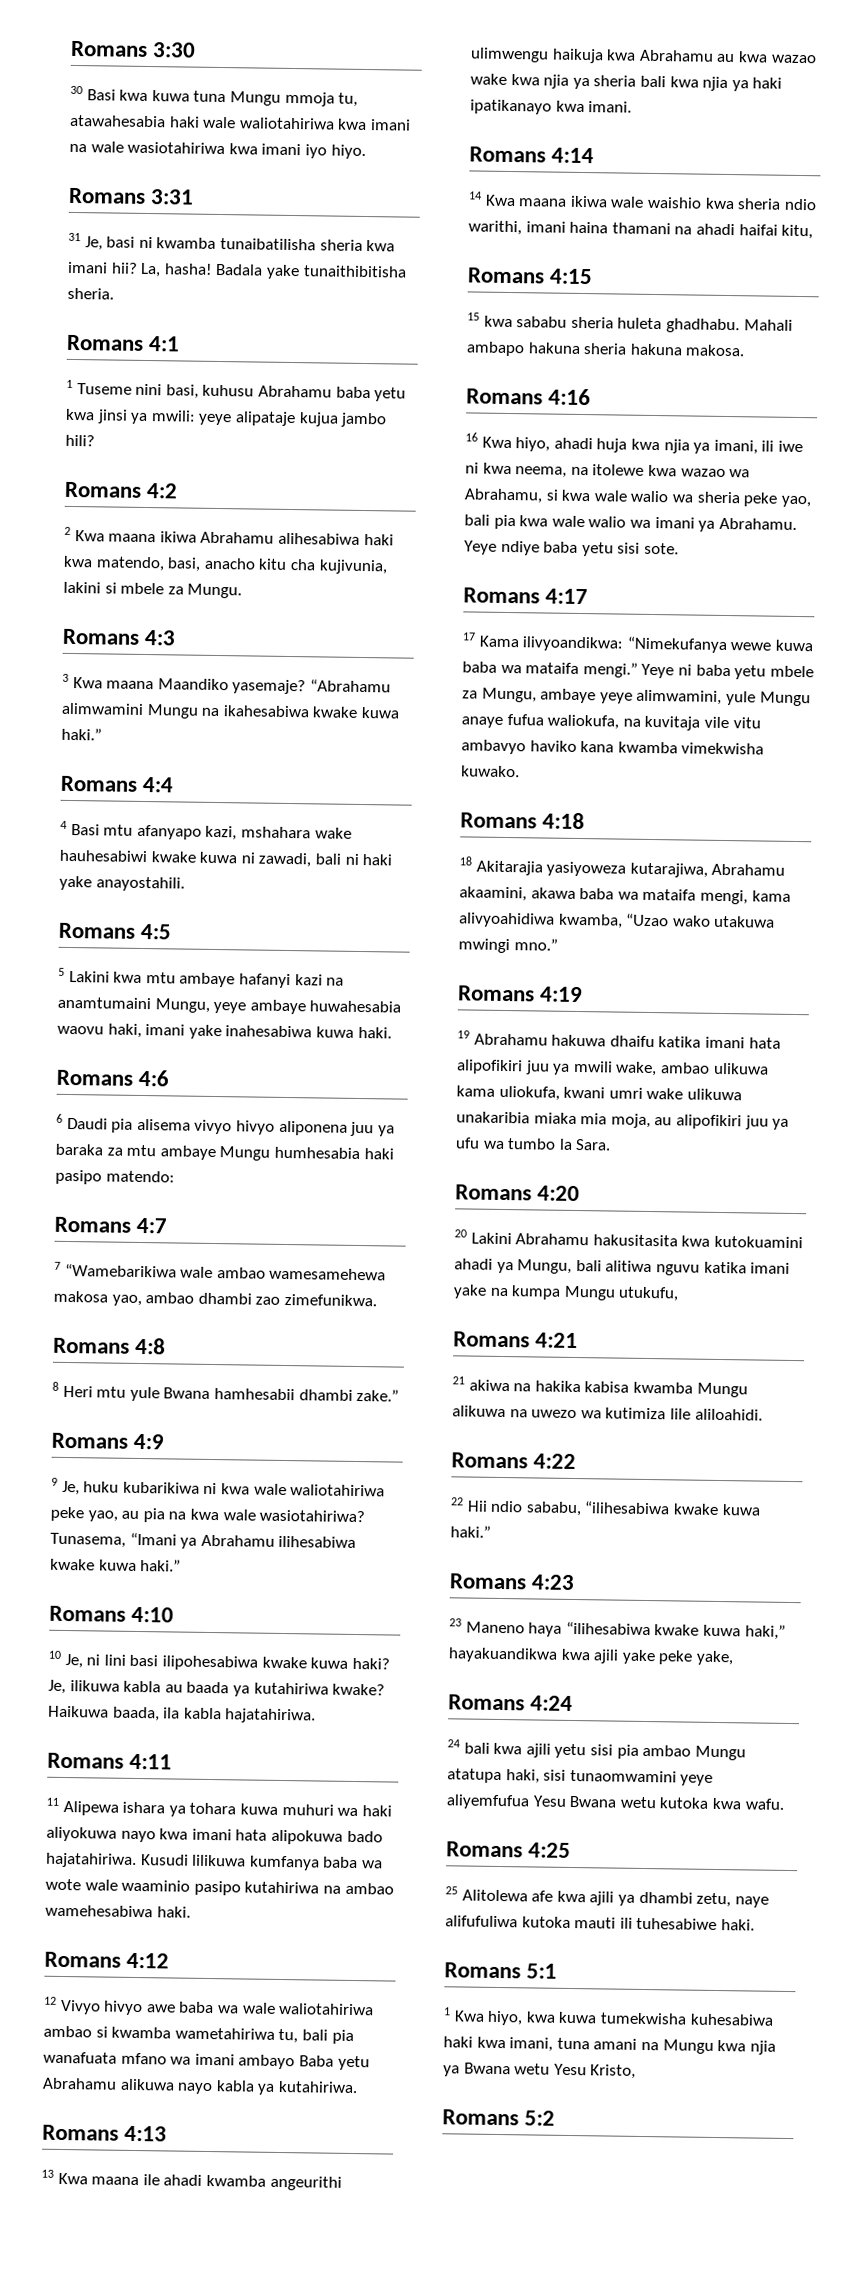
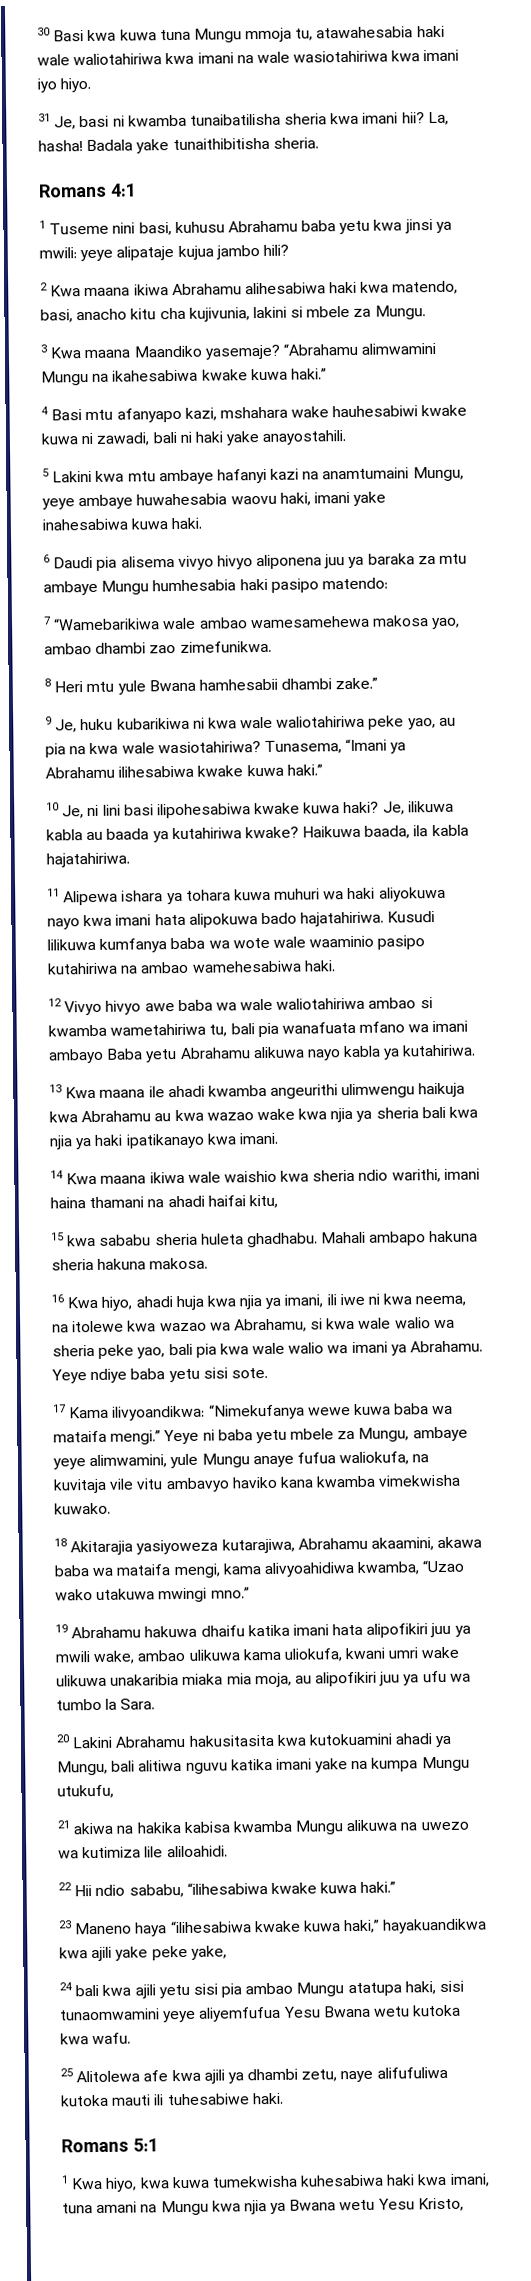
[70,40,197,58] Romans 3:30 // -> (37, 31) none
[68,187,195,205] // Romans 3:31 -> (92, 85) none
[64,481,179,499] // Romans 4:2 -> (289, 250) none
[62,628,177,646] // Romans 4:3 -> (426, 312) none
[60,775,175,793] // Romans 4:4 -> (327, 374) none
[58,922,172,940] // Romans 4:5 -> (347, 437) none
[56,1069,170,1087] // Romans 4:6 -> (203, 523) none
[54,1216,168,1234] // Romans 4:7 -> (388, 583) none
[53,1337,167,1355] // Romans 4:8 -> (272, 646) none
[51,1432,165,1450] // Romans 4:9 -> (379, 683) none
[49,1605,175,1623] // Romans 4:10 -> (323, 770) none
[47,1752,173,1770] // Romans 4:11 -> (130, 860) none
[44,1951,170,1969] // Romans 4:12 -> (336, 966) none
[42,2124,168,2142] // Romans 4:13 -> (477, 1050) none
[469,146,595,164] // Romans 4:14 -> (279, 1138) none
[467,267,594,285] // Romans 4:15 -> (278, 1201) none
[466,388,592,406] // Romans 4:16 -> (209, 1263) none
[463,587,589,605] // Romans 4:17 -> (268, 1373) none
[460,812,586,830] // Romans 4:18 -> (111, 1508) none
[457,985,584,1003] // Romans 4:19 -> (250, 1593) none
[455,1184,581,1202] // Romans 4:20 -> (156, 1704) none
[453,1331,579,1349] // Romans 4:21 -> (114, 1791) none
[451,1452,577,1470] // Romans 4:22 -> (228, 1851) none
[449,1573,576,1591] // Romans 4:23 -> (397, 1887) none
[448,1694,574,1712] // Romans 4:24 -> (227, 1952) none
[446,1841,572,1858] // Romans 4:25 -> (132, 2038) none
[442,2109,556,2126] // Romans 5:2 -> (464, 2204) none

